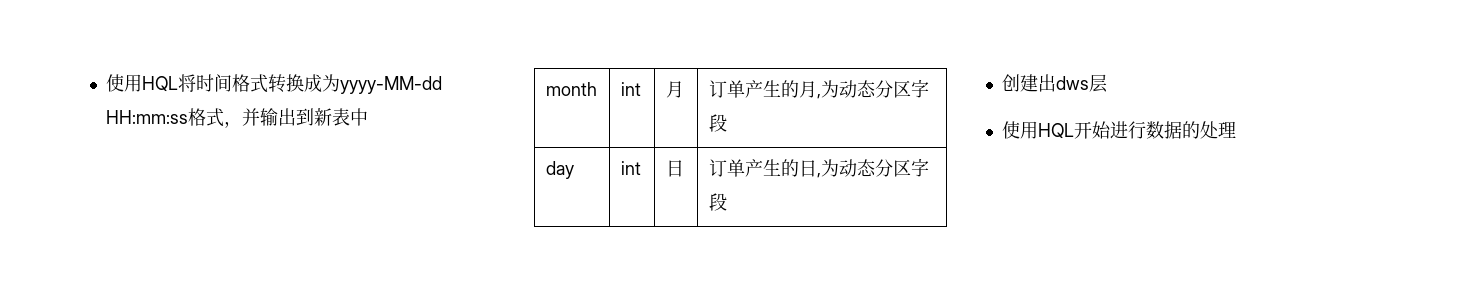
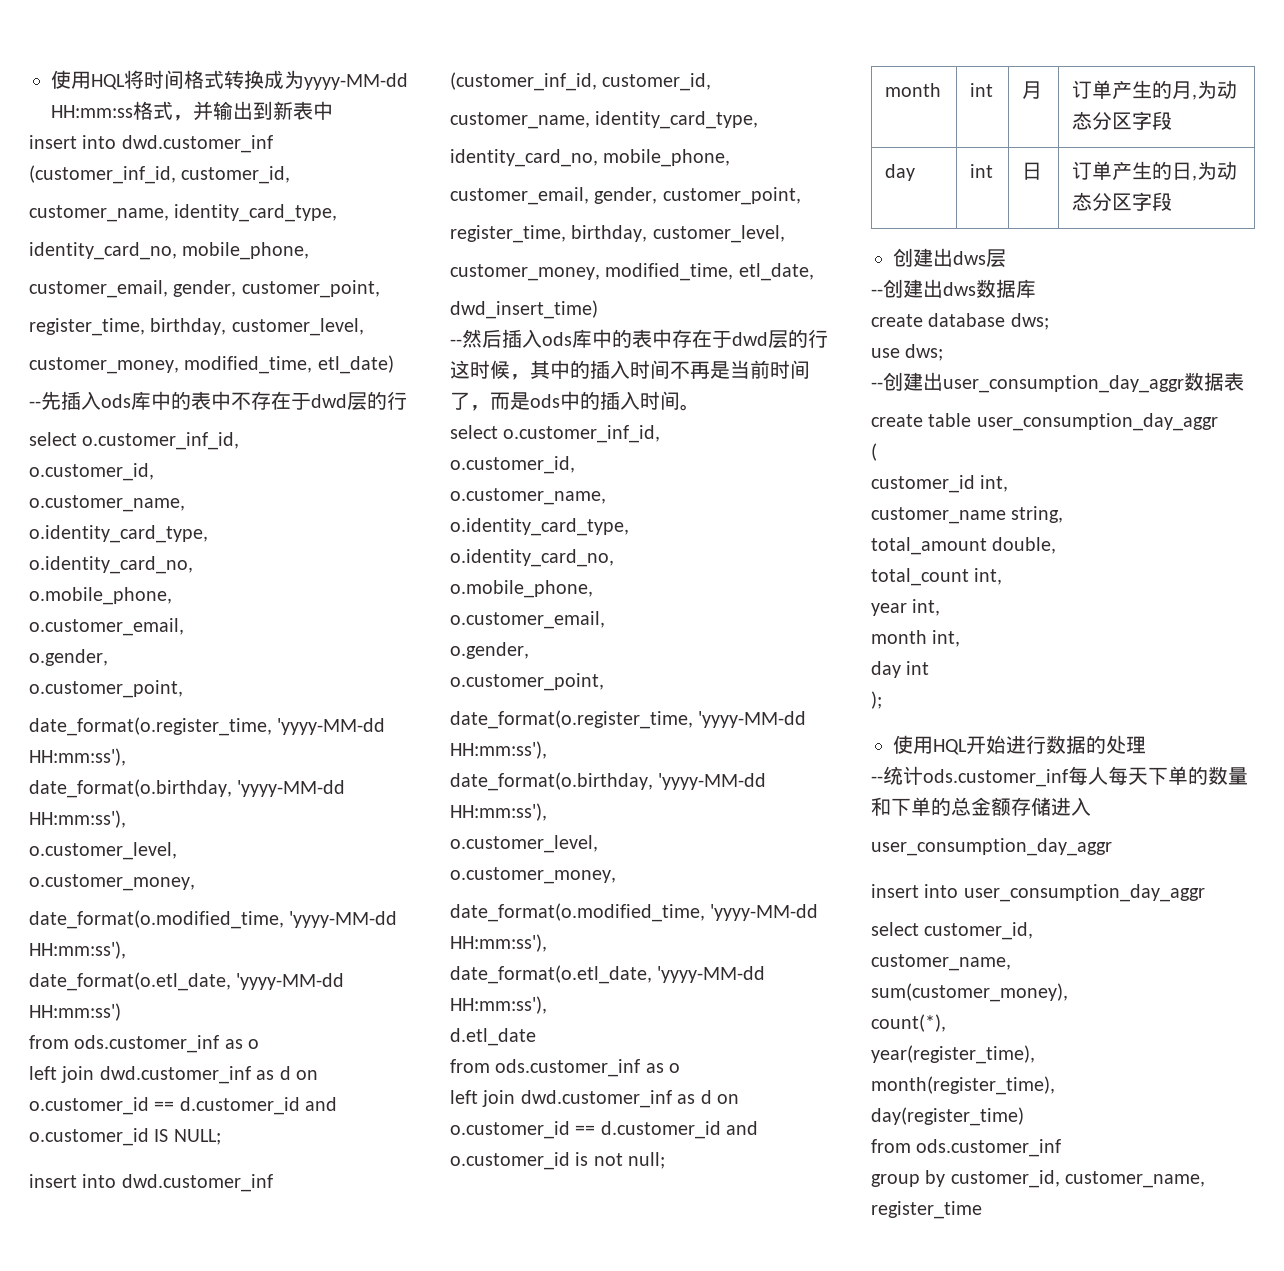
(368, 117) none -> [29,135,273,153] [29,165,291,184] [29,204,338,222] [29,242,310,260] [29,280,380,298] [29,318,364,336] [29,355,394,374] [29,391,407,411] [29,432,240,450] [29,463,154,481] [29,495,185,512] [29,525,208,543] [29,556,193,574] [29,587,172,605] [29,618,184,636] [29,649,108,666] [29,680,183,698] [29,717,386,736] [29,748,126,766] [29,779,346,798] [29,810,126,828] [29,842,177,860] [29,874,195,891] [29,910,398,929] [29,941,126,959] [29,972,345,991] [29,1003,121,1021] [29,1035,260,1053] [29,1066,318,1084] [29,1097,338,1115] [29,1128,221,1146] [29,1174,273,1192] [450,72,712,91] [450,111,759,129] [450,149,731,167] [450,187,801,205] [450,225,785,243] [450,263,814,281] [450,300,598,319] [450,329,828,349] [450,360,810,380] [450,391,700,411] [450,425,661,443] [450,456,575,474] [450,488,606,505] [450,518,629,536] [450,549,614,567] [450,580,593,598] [450,611,605,629] [450,642,529,659] [450,673,604,691] [450,710,807,729] [450,741,547,759] [450,772,767,791] [450,803,547,821] [450,835,598,853] [450,867,616,884] [450,903,819,922] [450,934,547,952] [450,965,766,984] [450,996,547,1014] [450,1028,536,1046] [450,1059,681,1077] [450,1090,739,1108] [450,1121,759,1139] [450,1152,666,1170] // insert into dwd.customer_inf (customer_inf_id, customer_id, // customer_name, identity_card_type, // identity_card_no, mobile_phone, // customer_email, gender, customer_point, // register_time, birthday, customer_level, // customer_money, modified_time, etl_date) // --先插入ods库中的表中不存在于dwd层的行 // select o.customer_inf_id, // o.customer_id, // o.customer_name, // o.identity_card_type, // o.identity_card_no, // o.mobile_phone, // o.customer_email, // o.gender, // o.customer_point, // date_format(o.register_time, 'yyyy-MM-dd HH:mm:ss'), // date_format(o.birthday, 'yyyy-MM-dd HH:mm:ss'), // o.customer_level, // o.customer_money, // date_format(o.modified_time, 'yyyy-MM-dd HH:mm:ss'), // date_format(o.etl_date, 'yyyy-MM-dd HH:mm:ss') // from ods.customer_inf as o // left join dwd.customer_inf as d on o.customer_id == d.customer_id and o.customer_id IS NULL; // insert into dwd.customer_inf (customer_inf_id, customer_id, // customer_name, identity_card_type, // identity_card_no, mobile_phone, // customer_email, gender, customer_point, // register_time, birthday, customer_level, // customer_money, modified_time, etl_date, // dwd_insert_time) // --然后插入ods库中的表中存在于dwd层的行这时候，其中的插入时间不再是当前时间了，而是ods中的插入时间。 // select o.customer_inf_id, // o.customer_id, // o.customer_name, // o.identity_card_type, // o.identity_card_no, // o.mobile_phone, // o.customer_email, // o.gender, // o.customer_point, // date_format(o.register_time, 'yyyy-MM-dd HH:mm:ss'), // date_format(o.birthday, 'yyyy-MM-dd HH:mm:ss'), // o.customer_level, // o.customer_money, // date_format(o.modified_time, 'yyyy-MM-dd HH:mm:ss'), // date_format(o.etl_date, 'yyyy-MM-dd HH:mm:ss'), // d.etl_date // from ods.customer_inf as o // left join dwd.customer_inf as d on o.customer_id == d.customer_id and o.customer_id is not null;
(1107, 83) none -> [871,279,1036,298] [871,313,1049,330] [871,344,944,361] [871,372,1244,393] [871,413,1218,431] [871,443,877,461] [871,475,1009,493] [871,506,1064,524] [871,537,1057,555] [871,568,1003,586] [871,599,941,616] [871,630,961,647] [871,661,930,678] [871,691,882,709] // --创建出dws数据库 // create database dws; // use dws; // --创建出user_consumption_day_aggr数据表 // create table user_consumption_day_aggr // ( // customer_id int, // customer_name string, // total_amount double, // total_count int, // year int, // month int, // day int // );
(1236, 129) none -> [871,766,1248,787] [871,797,1091,816] [871,838,1112,856] [871,884,1205,902] [871,922,1034,940] [871,954,1011,971] [871,983,1068,1002] [871,1014,946,1032] [871,1045,1035,1064] [871,1076,1055,1095] [871,1107,1024,1126] [871,1139,1062,1157] [871,1170,1206,1188] [871,1201,982,1219] // --统计ods.customer_inf每人每天下单的数量和下单的总金额存储进入 // user_consumption_day_aggr // insert into user_consumption_day_aggr // select customer_id, // customer_name, // sum(customer_money), // count(*), // year(register_time), // month(register_time), // day(register_time) // from ods.customer_inf // group by customer_id, customer_name, register_time

